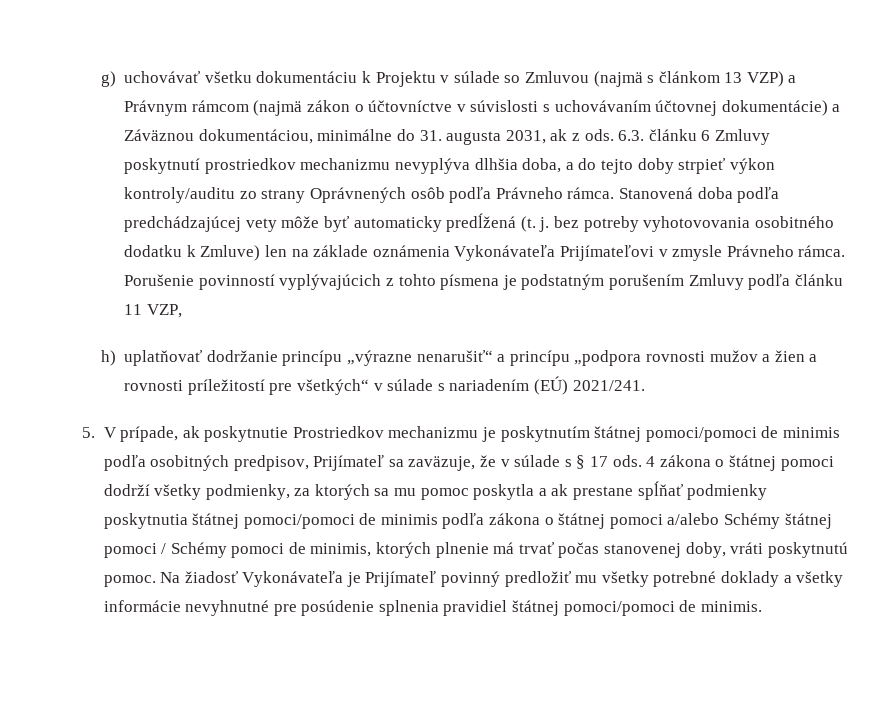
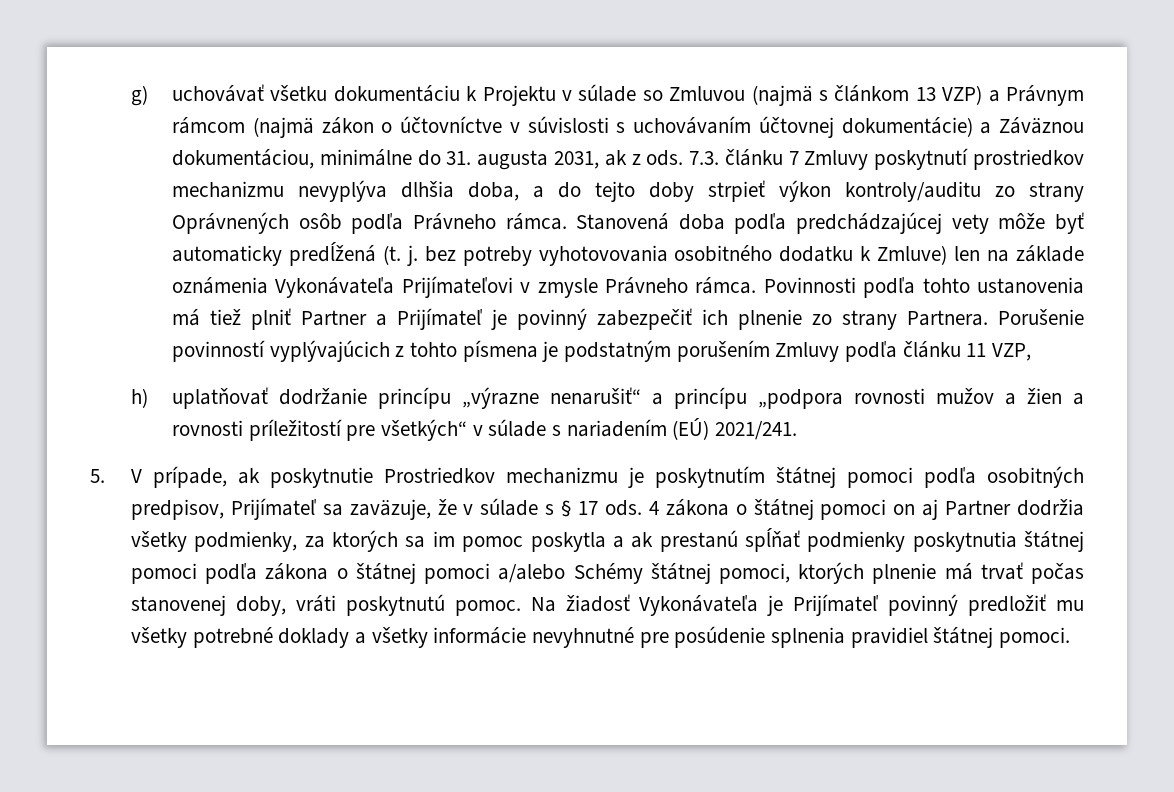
[618,129,711,141] 6.3. článku 6 -> [689,149,799,166] 7.3. článku 7
(846, 251) none -> [763,277,1084,298] [172,308,989,330] Povinnosti podľa tohto ustanovenia má tiež plniť Partner a Prijímateľ je povinný zabezpečiť ich plnenie zo strany Partnera.
[645,426,840,442] pomoci/pomoci de minimis -> [847,467,914,488] pomoci
[103,484,150,496] dodrží -> [893,499,1084,520] on aj Partner dodržia
[394,488,417,496] mu -> [432,531,455,547] im
[572,486,633,500] prestane -> [659,530,738,552] prestanú
[243,513,438,529] pomoci/pomoci de minimis -> [131,563,198,584] pomoci
[103,542,372,558] pomoci / Schémy pomoci de minimis, -> [718,563,790,584] pomoci,
[563,600,762,616] pomoci/pomoci de minimis. -> [999,627,1071,648] pomoci.

